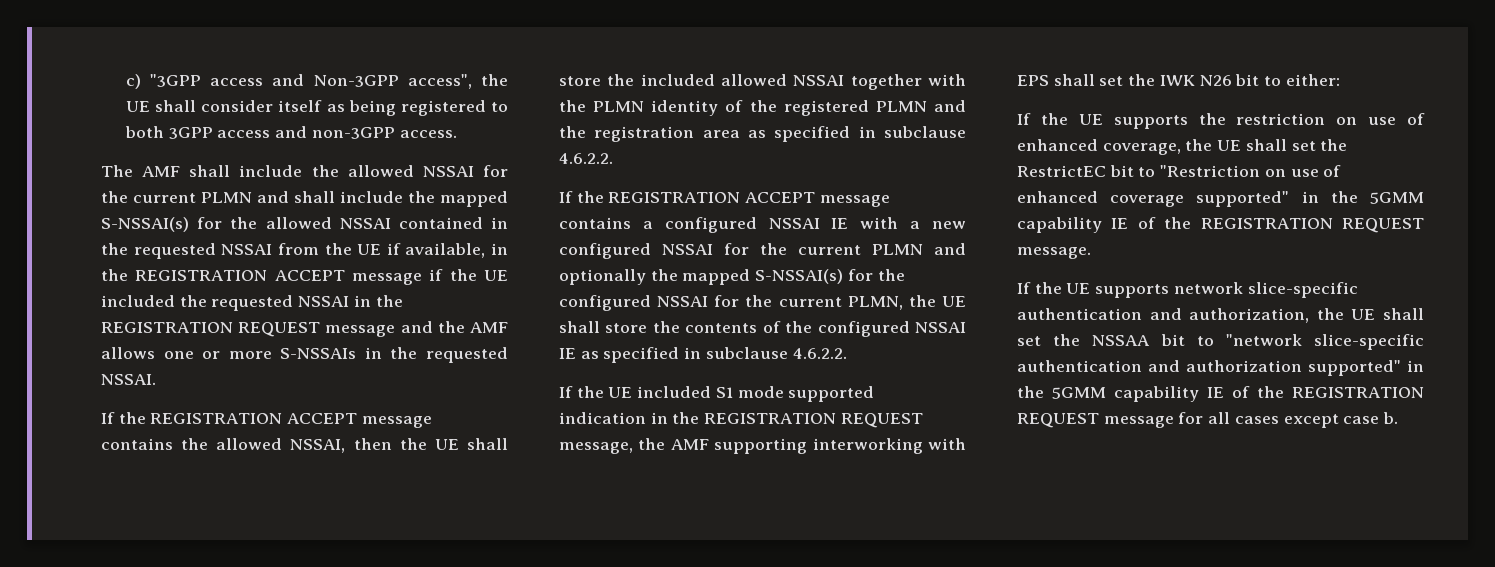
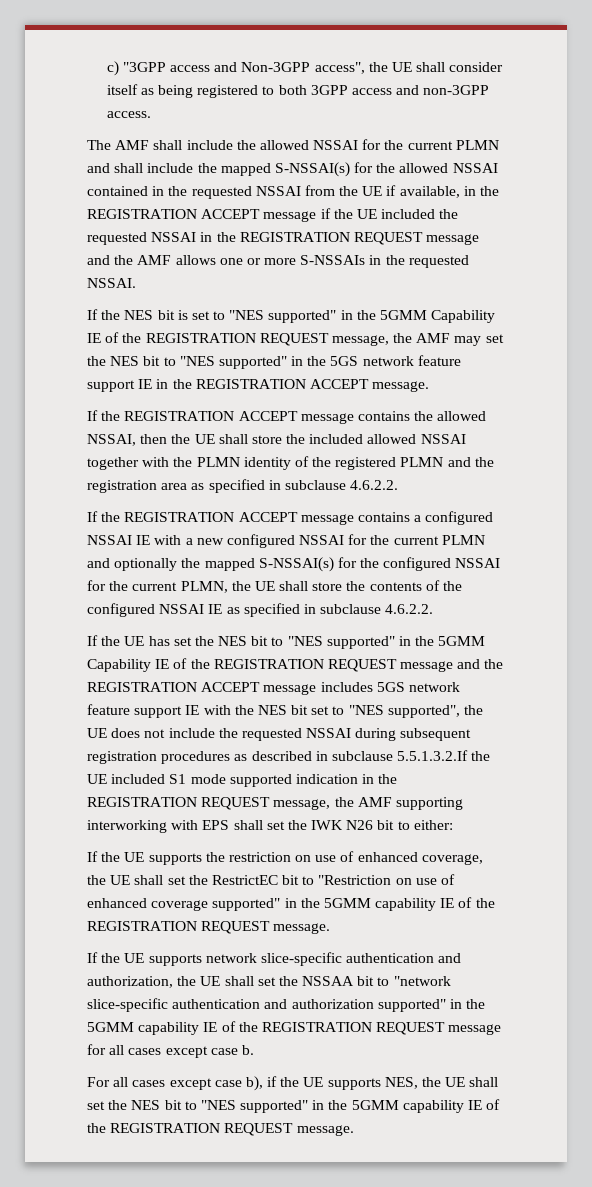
(156, 379) none -> [87,309,496,323] [87,332,504,346] [87,355,461,369] [87,379,430,392] // If the NES bit is set to "NES supported" in the 5GMM Capability IE of the REGISTRATION REQUEST message, the AMF may set the NES bit to "NES supported" in the 5GS network feature support IE in the REGISTRATION ACCEPT message.
(633, 392) none -> [148,636,486,649] [87,658,504,672] [87,682,460,695] [87,704,484,718] [87,728,472,741] [87,750,491,764] [87,774,107,784] has set the NES bit to "NES supported" in the 5GMM Capability IE of the REGISTRATION REQUEST message and the REGISTRATION ACCEPT message includes 5GS network feature support IE with the NES bit set to "NES supported", the UE does not include the requested NSSAI during subsequent registration procedures as described in subclause 5.5.1.3.2.If the UE
(1399, 418) none -> [87,1076,499,1091] [87,1099,501,1113] [87,1123,354,1136] // For all cases except case b), if the UE supports NES, the UE shall set the NES bit to "NES supported" in the 5GMM capability IE of the REGISTRATION REQUEST message.

